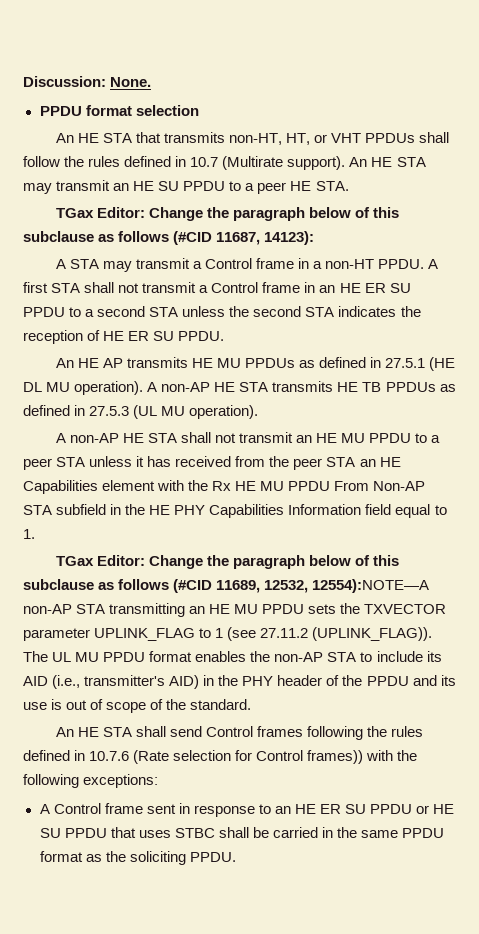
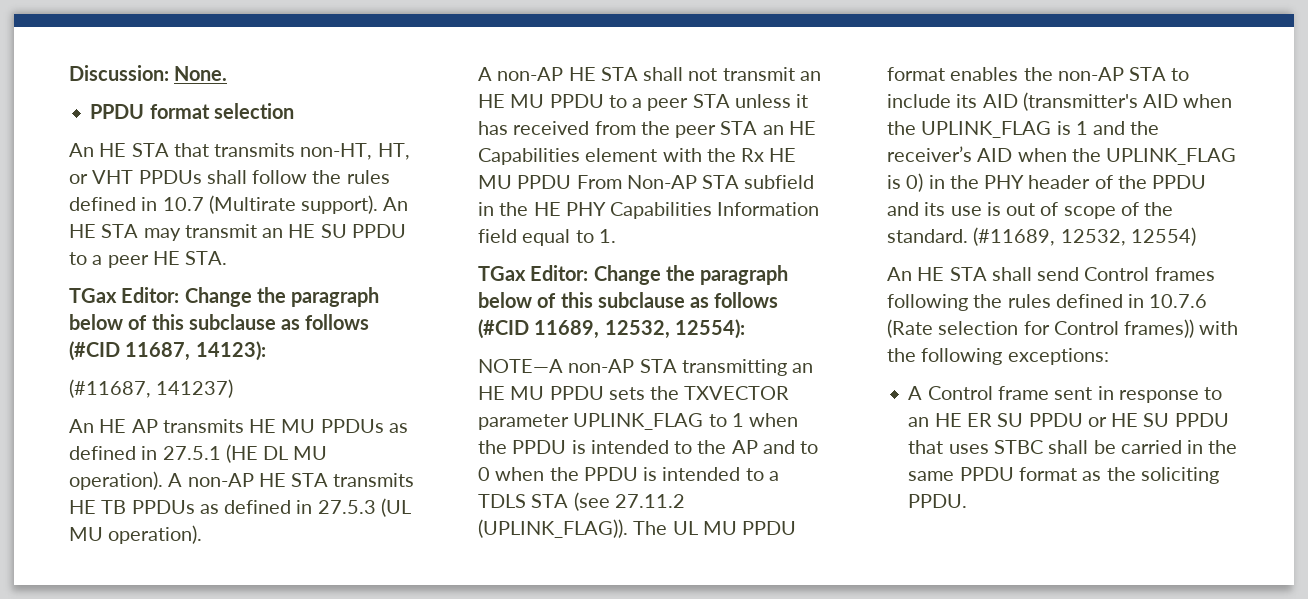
[55,258,439,272] [23,282,411,293] [23,306,421,317] [23,330,225,344] A STA may transmit a Control frame in a non-HT PPDU. A first STA shall not transmit a Control frame in an HE ER SU PPDU to a second STA unless the second STA indicates the reception of HE ER SU PPDU. -> [69,379,234,398] (#11687, 141237)
[312,579,430,593] 12554):NOTE—A -> [674,319,745,339] [478,359,563,373] 12554): // NOTE—A
(224, 633) none -> [749,413,799,427] [478,440,819,454] [478,467,779,481] [478,494,569,508] when the PPDU is intended to the AP and to 0 when the PPDU is intended to a TDLS STA
[52,675,200,689] (i.e., transmitter's AID) -> [1022,92,1233,111] [887,121,1160,138] [887,146,1237,165] [887,173,924,192] (transmitter's AID when the UPLINK_FLAG is 1 and the receiver’s AID when the UPLINK_FLAG is 0)
(252, 704) none -> [973,227,1196,246] (#11689, 12532, 12554)

